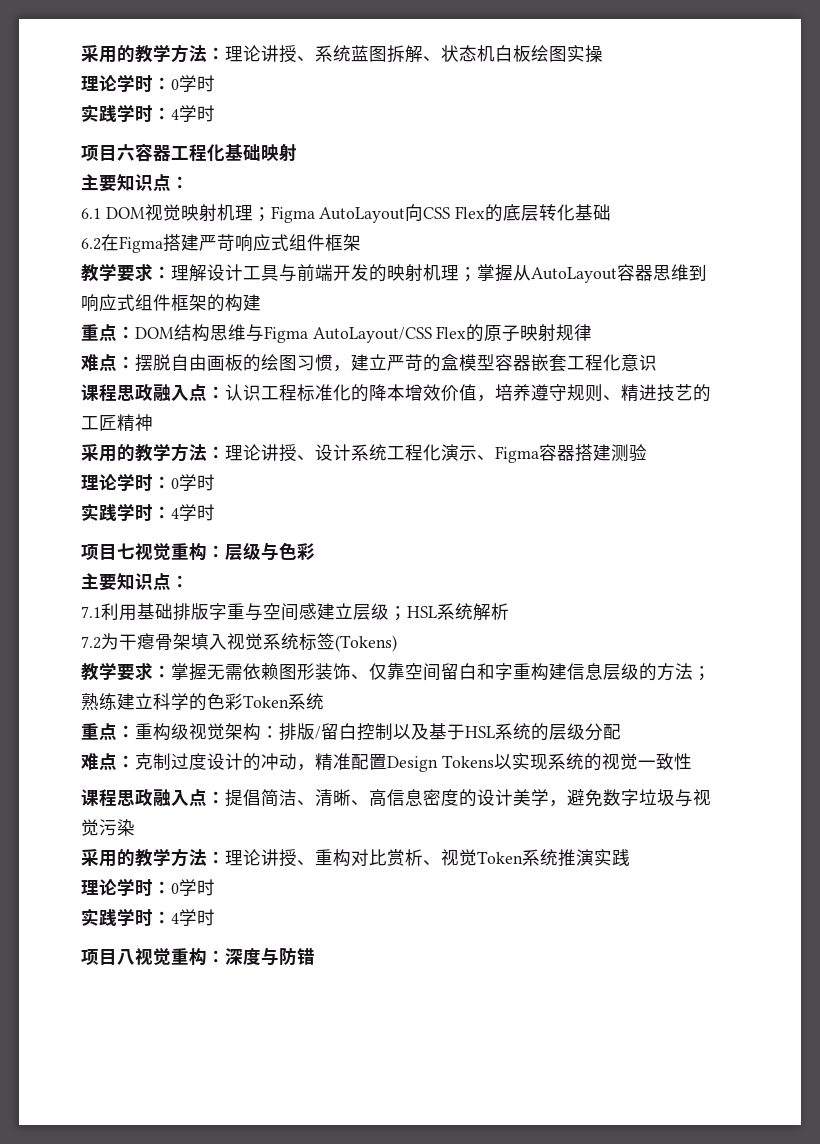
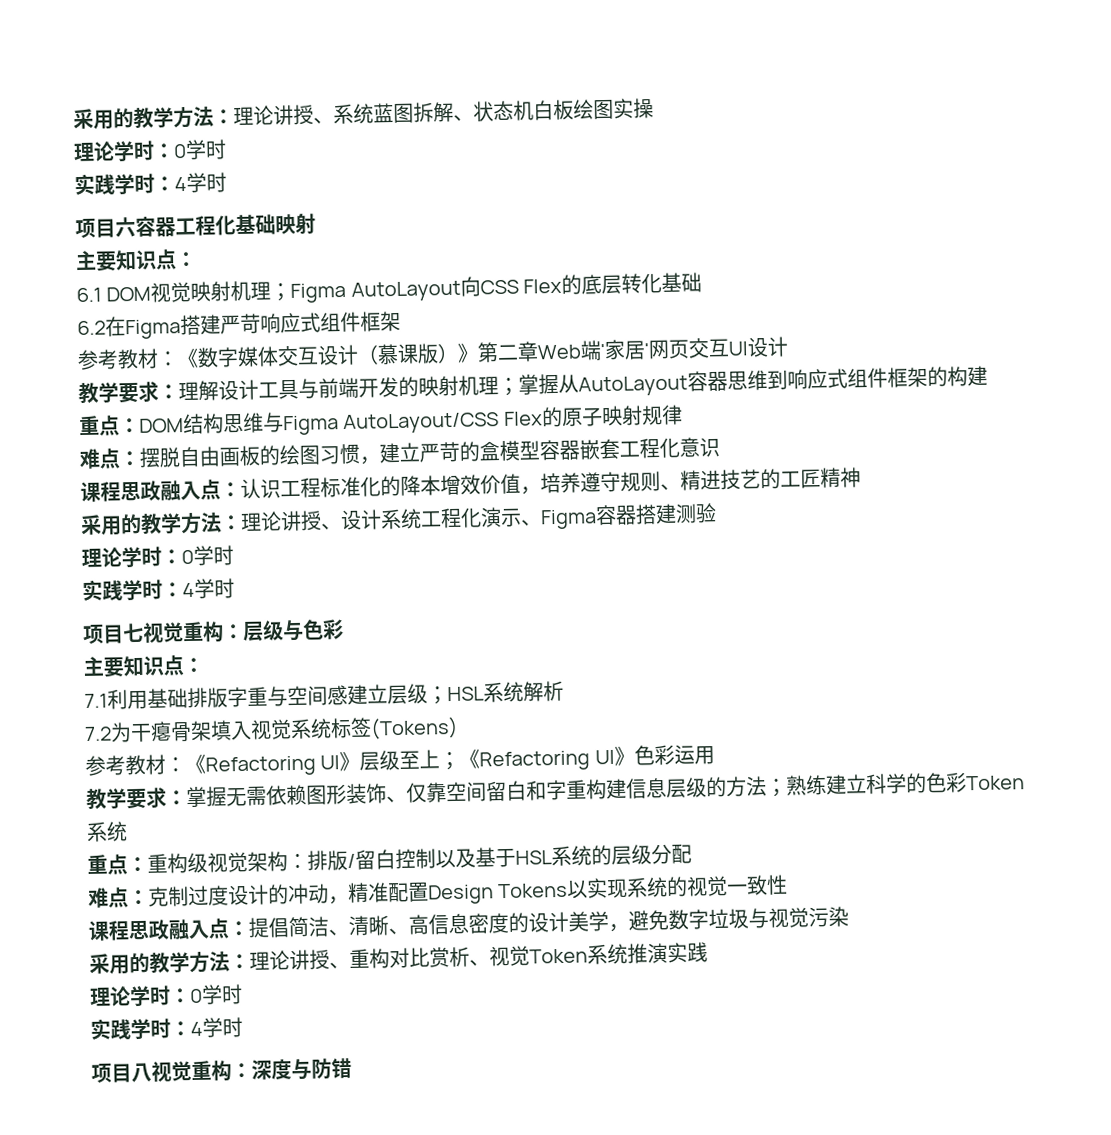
(361, 242) none -> [77,336,789,371] // 参考教材：《数字媒体交互设计（慕课版）》第二章Web端'家居'网页交互UI设计
(397, 643) none -> [85,744,715,777] // 参考教材：《Refactoring UI》层级至上；《Refactoring UI》色彩运用

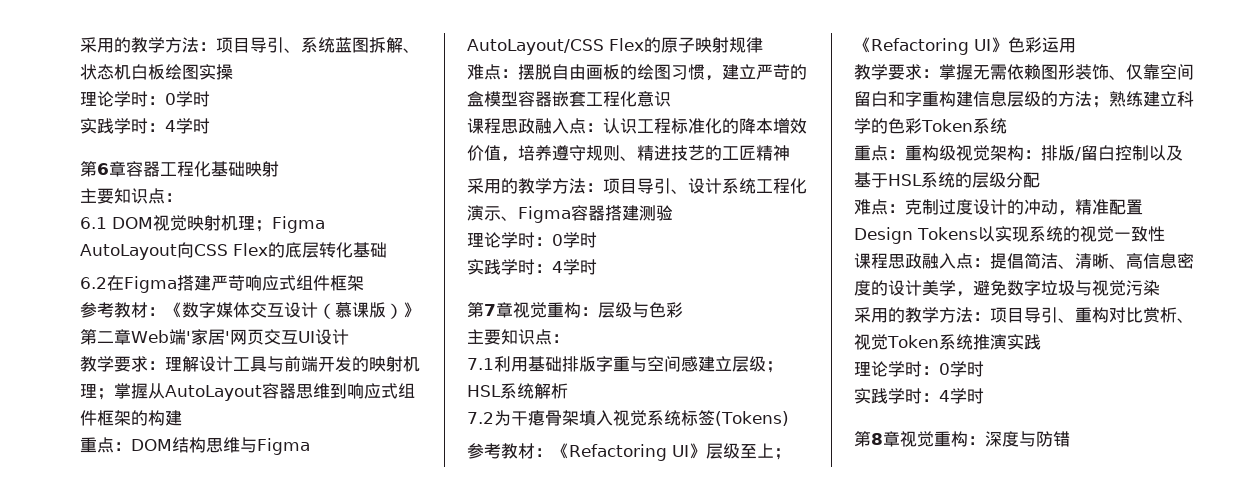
[73,104,314,130] 采用的教学方法：理论讲授 -> [80,37,284,53] 采用的教学方法：项目导引
[75,216,136,239] 项目六 -> [80,161,126,177] 第6章
[240,510,322,532] 理论讲授 -> [603,178,671,194] 项目导引
[83,622,144,644] 项目七 -> [467,302,513,318] 第7章
[249,949,330,971] 理论讲授 -> [990,307,1058,323] 项目导引
[91,1062,152,1083] 项目八 -> [854,431,900,447] 第8章

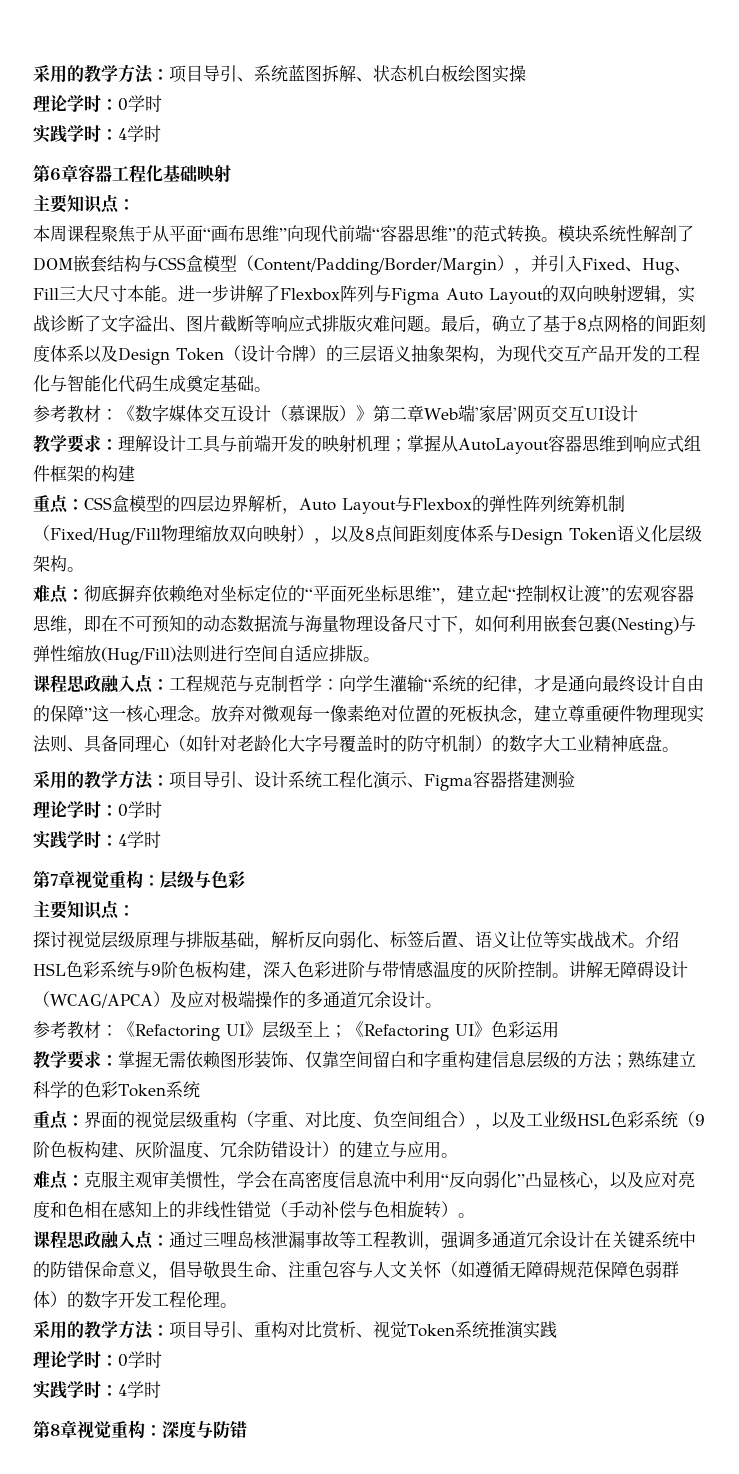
[80,215,325,233] [80,242,387,260] [80,275,364,293] 6.1 DOM视觉映射机理；Figma AutoLayout向CSS Flex的底层转化基础 // 6.2在Figma搭建严苛响应式组件框架 -> [33,224,694,243] [33,255,691,275] [33,284,695,305] [33,315,706,334] [33,345,700,365] [33,375,271,393] 本周课程聚焦于从平面“画布思维”向现代前端“容器思维”的范式转换。模块系统性解剖了DOM嵌套结构与CSS盒模型（Content/Padding/Border/Margin），并引入Fixed、Hug、Fill三大尺寸本能。进一步讲解了Flexbox阵列与Figma Auto Layout的双向映射逻辑，实战诊断了文字溢出、图片截断等响应式排版灾难问题。最后，确立了基于8点网格的间距刻度体系以及Design Token（设计令牌）的三层语义抽象架构，为现代交互产品开发的工程化与智能化代码生成奠定基础。
[131,437,310,455] [467,37,763,55] [467,64,807,81] [467,91,671,107] [467,118,807,134] [467,145,756,162] DOM结构思维与Figma AutoLayout/CSS Flex的原子映射规律 // 难点：摆脱自由画板的绘图习惯，建立严苛的盒模型容器嵌套工程化意识 // 课程思政融入点：认识工程标准化的降本增效价值，培养遵守规则、精进技艺的工匠 -> [84,495,625,514] [33,525,702,545] [33,555,84,572] [33,584,694,604] [33,615,696,635] [33,645,380,665] [33,674,704,694] [33,705,704,724] [33,735,594,753] CSS盒模型的四层边界解析，Auto Layout与Flexbox的弹性阵列统筹机制（Fixed/Hug/Fill物理缩放双向映射），以及8点间距刻度体系与Design Token语义化层级架构。 // 难点：彻底摒弃依赖绝对坐标定位的“平面死坐标思维”，建立起“控制权让渡”的宏观容器思维，即在不可预知的动态数据流与海量物理设备尺寸下，如何利用嵌套包裹(Nesting)与弹性缩放(Hug/Fill)法则进行空间自适应排版。 // 课程思政融入点：工程规范与克制哲学：向学生灌输“系统的纪律，才是通向最终设计自由的保障”这一核心理念。放弃对微观每一像素绝对位置的死板执念，建立尊重硬件物理现实法则、具备同理心（如针对老龄化大字号覆盖时的防守机制）的数字大工业
(790, 153) none -> [628,735,679,752] 底盘。
[467,356,783,373] [467,383,568,399] [467,410,789,426] 7.1利用基础排版字重与空间感建立层级；HSL系统解析 // 7.2为干瘪骨架填入视觉系统标签(Tokens) -> [33,931,679,950] [33,961,688,980] [33,990,442,1008] 探讨视觉层级原理与排版基础，解析反向弱化、标签后置、语义让位等实战战术。介绍HSL色彩系统与9阶色板构建，深入色彩进阶与带情感温度的灰阶控制。讲解无障碍设计（WCAG/APCA）及应对极端操作的多通道冗余设计。
[905,145,1183,161] [854,172,1040,188] [854,199,1143,216] [854,226,1165,244] [854,253,1194,269] [854,280,1160,297] 重构级视觉架构：排版/留白控制以及基于HSL系统的层级分配 // 难点：克制过度设计的冲动，精准配置Design Tokens以实现系统的视觉一致性 // 课程思政融入点：提倡简洁、清晰、高信息密度的设计美学，避免数字垃圾与视觉污染 -> [84,1111,705,1130] [33,1141,458,1158] [33,1170,695,1190] [33,1201,475,1219] [33,1230,696,1250] [33,1261,679,1280] [33,1291,237,1308] 界面的视觉层级重构（字重、对比度、负空间组合），以及工业级HSL色彩系统（9阶色板构建、灰阶温度、冗余防错设计）的建立与应用。 // 难点：克服主观审美惯性，学会在高密度信息流中利用“反向弱化”凸显核心，以及应对亮度和色相在感知上的非线性错觉（手动补偿与色相旋转）。 // 课程思政融入点：通过三哩岛核泄漏事故等工程教训，强调多通道冗余设计在关键系统中的防错保命意义，倡导敬畏生命、注重包容与人文关怀（如遵循无障碍规范保障色弱群体）的数字开发工程伦理。

